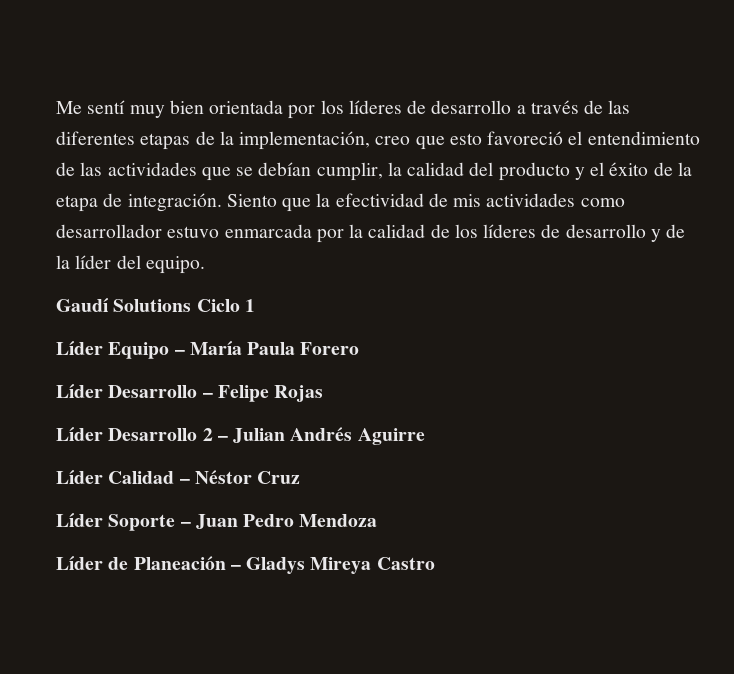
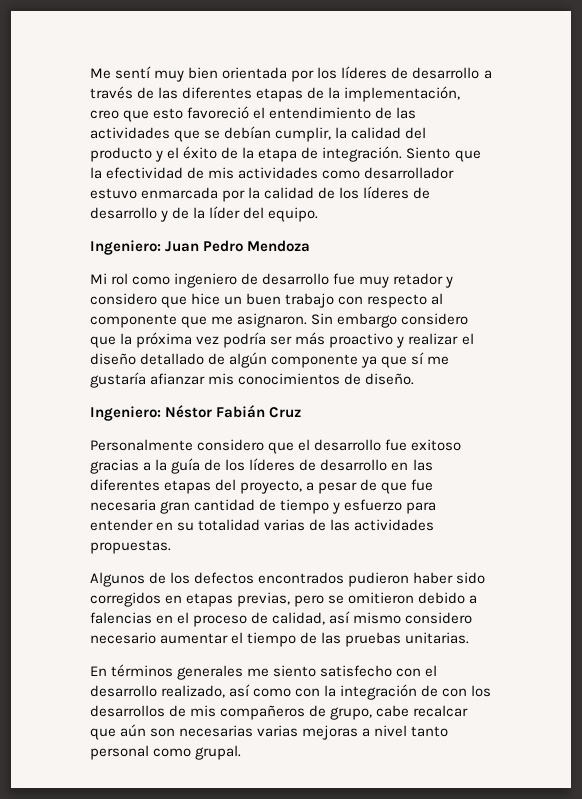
[56,298,255,312] [56,341,360,359] [56,384,324,402] [56,427,425,445] [56,470,301,484] [56,513,378,531] [56,556,435,574] Gaudí Solutions Ciclo 1 // Líder Equipo – María Paula Forero // Líder Desarrollo – Felipe Rojas // Líder Desarrollo 2 – Julian Andrés Aguirre // Líder Calidad – Néstor Cruz // Líder Soporte – Juan Pedro Mendoza // Líder de Planeación – Gladys Mireya Castro -> [90,240,311,255] [90,273,454,288] [90,293,444,308] [90,313,469,328] [90,332,474,348] [90,352,450,368] [90,372,415,388] [90,405,302,421] [90,439,462,454] [90,458,433,474] [90,479,434,494] [90,499,437,514] [90,519,435,531] [90,540,171,554] [90,572,486,587] [90,592,478,607] [90,611,473,627] [90,632,470,647] [90,664,438,680] [90,684,492,700] [90,705,469,720] [90,724,449,740] [90,745,242,760] Ingeniero: Juan Pedro Mendoza // Mi rol como ingeniero de desarrollo fue muy retador y considero que hice un buen trabajo con respecto al componente que me asignaron. Sin embargo considero que la próxima vez podría ser más proactivo y realizar el diseño detallado de algún componente ya que sí me gustaría afianzar mis conocimientos de diseño. // Ingeniero: Néstor Fabián Cruz // Personalmente considero que el desarrollo fue exitoso gracias a la guía de los líderes de desarrollo en las diferentes etapas del proyecto, a pesar de que fue necesaria gran cantidad de tiempo y esfuerzo para entender en su totalidad varias de las actividades propuestas. // Algunos de los defectos encontrados pudieron haber sido corregidos en etapas previas, pero se omitieron debido a falencias en el proceso de calidad, así mismo considero necesario aumentar el tiempo de las pruebas unitarias. // En términos generales me siento satisfecho con el desarrollo realizado, así como con la integración de con los desarrollos de mis compañeros de grupo, cabe recalcar que aún son necesarias varias mejoras a nivel tanto personal como grupal.

